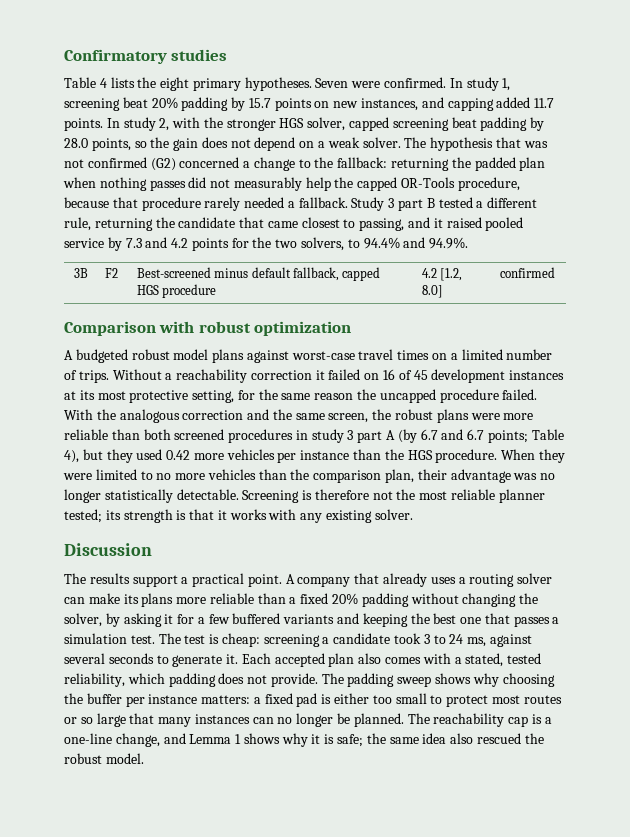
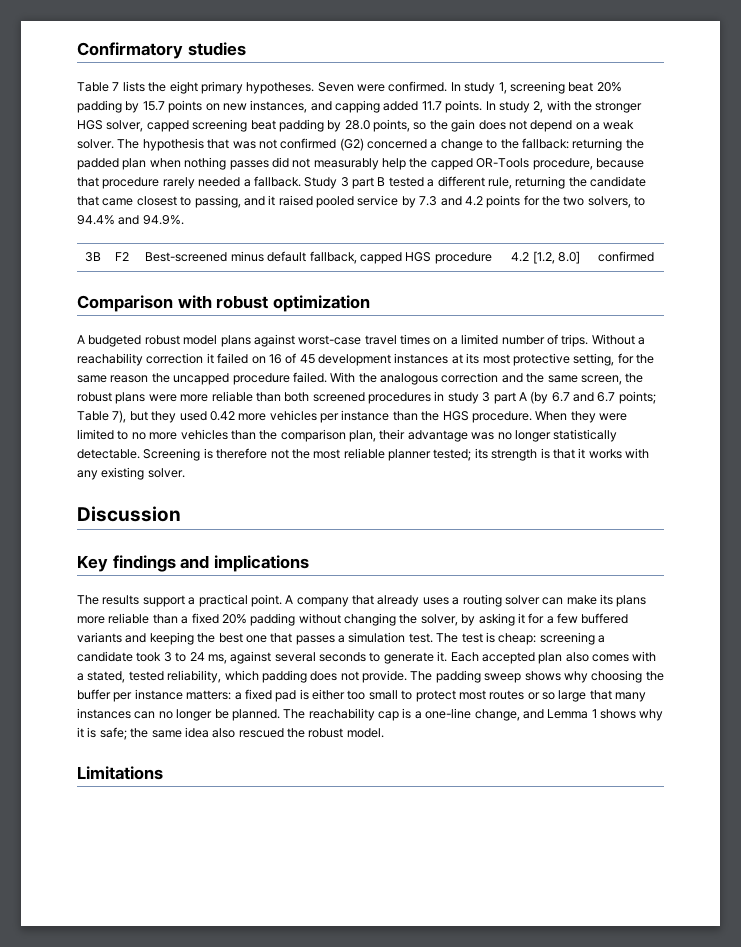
[99,78,107,88] 4 -> [112,82,120,91] 7
[64,450,79,463] 4), -> [112,410,127,423] 7),
(152, 549) none -> [77,555,309,572] // Key findings and implications
(144, 758) none -> [77,766,163,780] // Limitations

